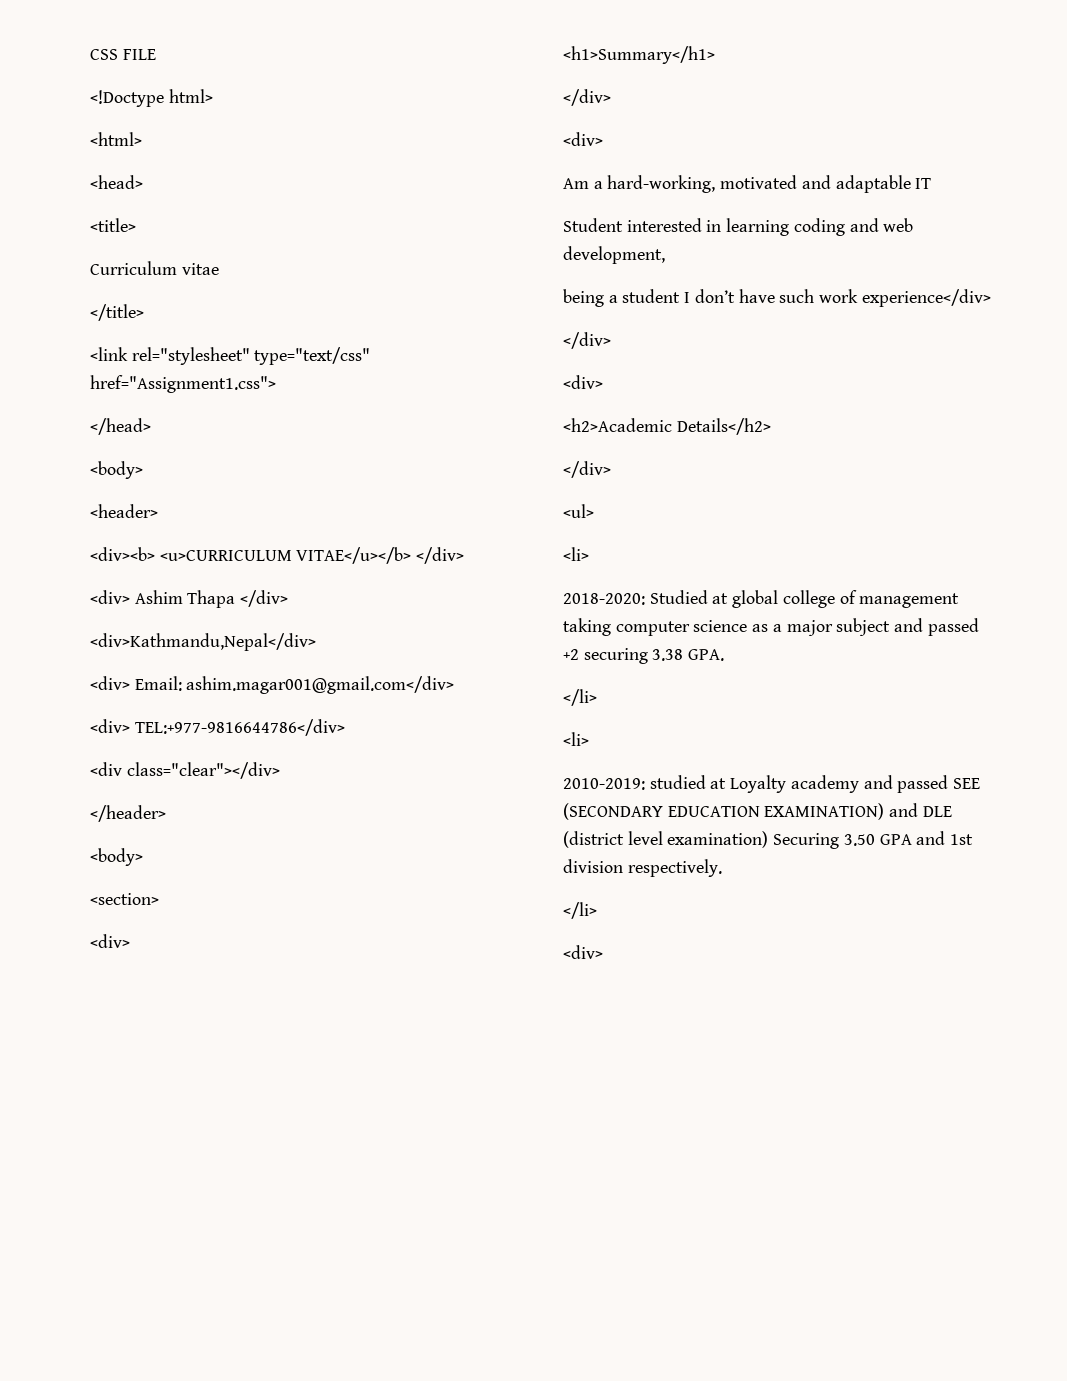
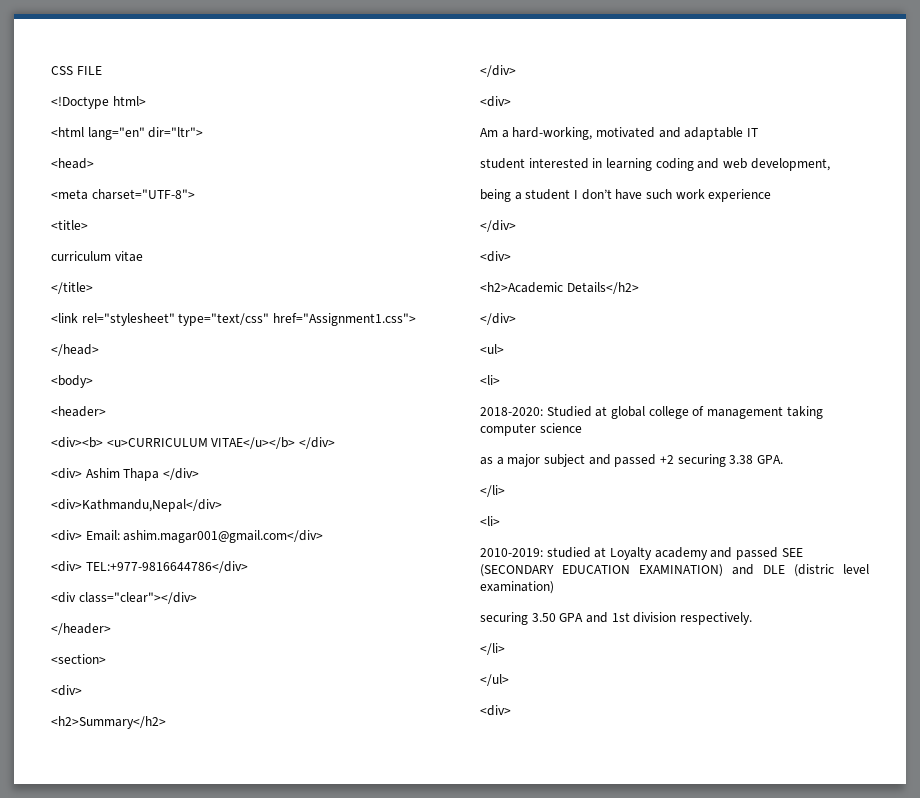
[90,132,142,146] <html> -> [51,127,204,140] <html lang="en" dir="ltr">
(143, 182) none -> [51,189,195,200] // <meta charset="UTF-8">
[90,261,177,275] Curriculum -> [51,251,111,261] curriculum
[90,848,143,866] // <body> -> (111, 629) none
[563,46,715,64] <h1>Summary</h1> -> [51,716,166,729] <h2>Summary</h2>
[563,218,623,232] Student -> [480,158,525,169] student
[861,289,991,307] experience</div> -> [708,189,772,202] experience
(748, 626) none -> (582, 428) //
[563,831,624,848] (district -> [794,564,834,577] (distric
[773,833,840,849] Securing -> [480,612,528,625] // securing
(597, 910) none -> [480,674,509,686] // </ul>

